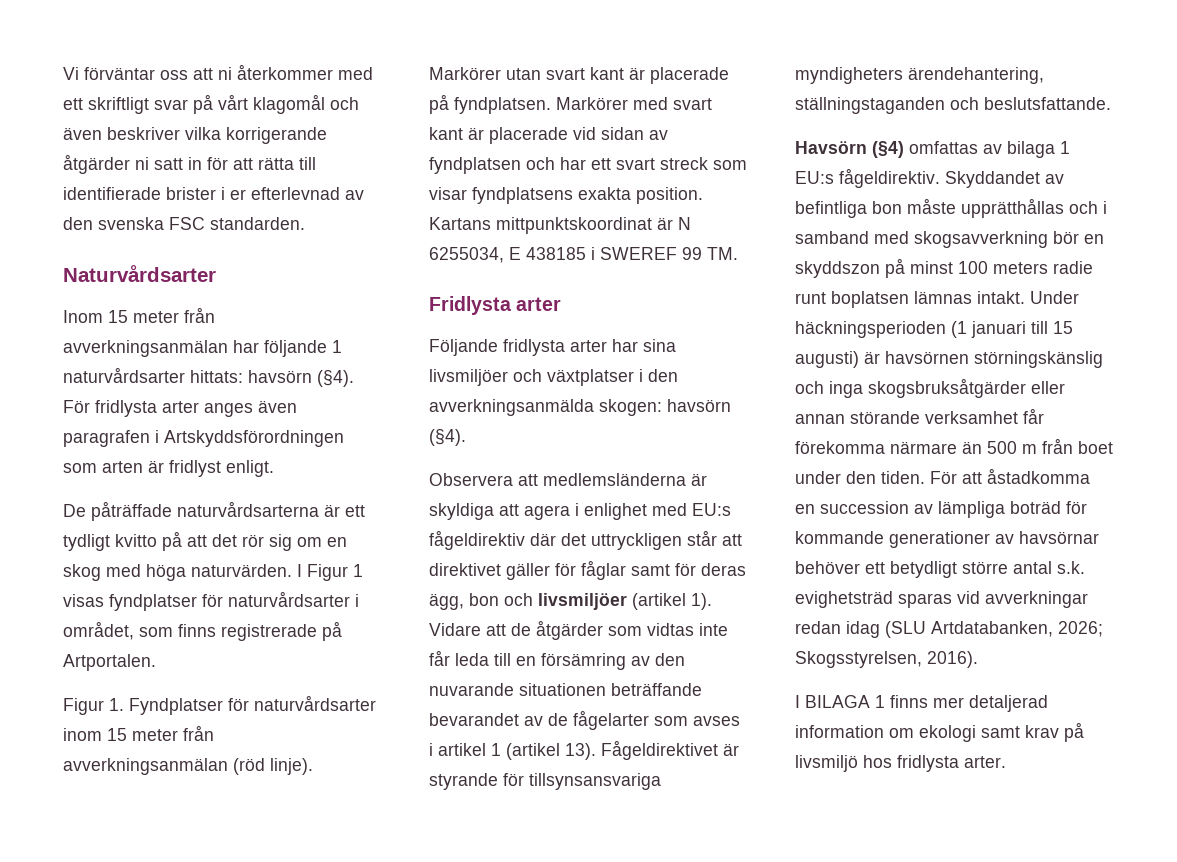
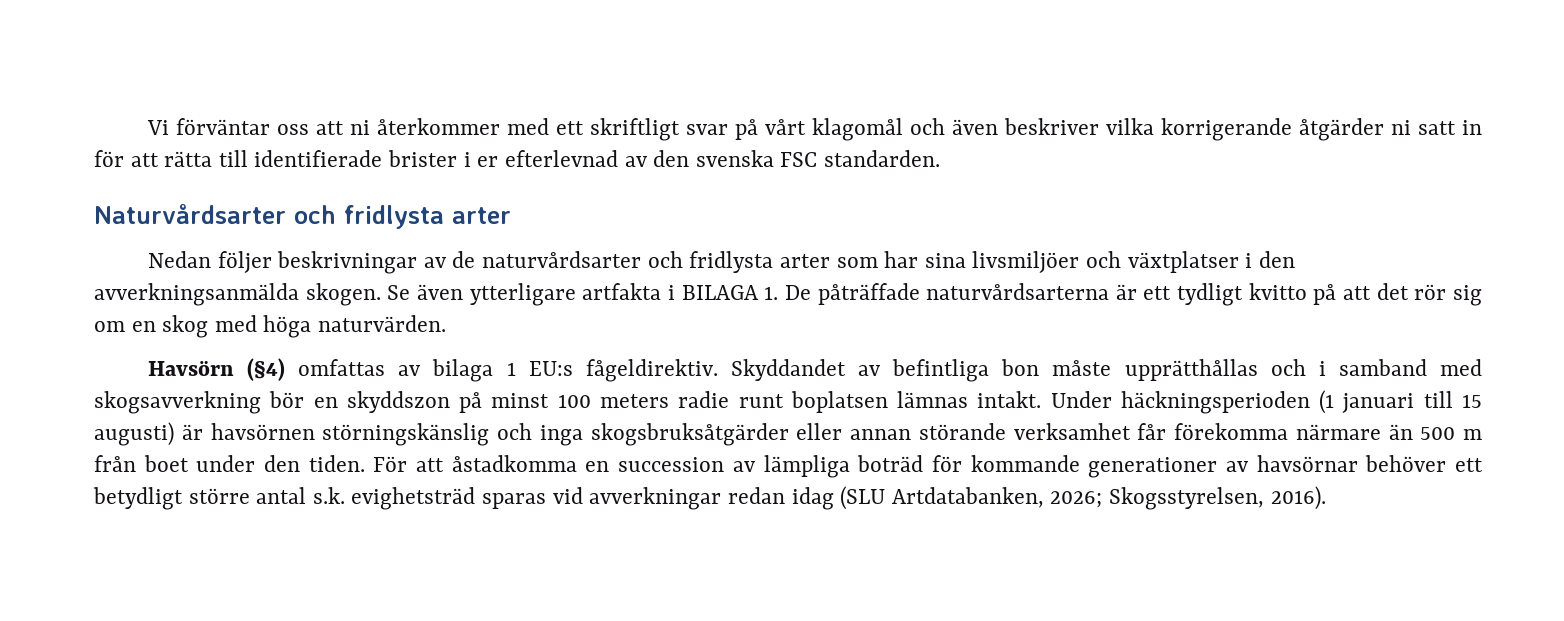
[63,307,215,323] [63,340,342,357] [63,367,354,387] [63,400,297,417] [63,430,344,447] [63,460,274,477] // Inom 15 meter från avverkningsanmälan har följande 1 naturvårdsarter hittats: havsörn (§4). För fridlysta arter anges även paragrafen i Artskyddsförordningen som arten är fridlyst enligt. // -> [294,205,511,229] [148,251,1295,274] [94,283,779,306] och fridlysta arter // Nedan följer beskrivningar av de naturvårdsarter och fridlysta arter som har sina livsmiljöer och växtplatser i den avverkningsanmälda skogen. Se även ytterligare artfakta i BILAGA 1.
[297,564,363,581] [63,591,359,611] [63,621,342,641] [63,654,156,671] [63,695,376,715] [63,725,214,741] [63,758,313,775] [429,67,729,84] [429,94,712,114] [429,127,668,144] [429,157,747,174] [429,187,703,204] [429,217,691,234] [429,247,738,263] [429,296,562,315] [429,339,676,356] [429,369,678,386] [429,399,731,416] [429,429,466,446] [429,473,707,486] [429,503,731,520] [429,530,742,550] [429,560,746,580] [429,593,712,610] [429,620,728,640] [429,650,685,670] [429,683,702,696] [429,710,740,730] [429,740,739,760] [429,773,661,790] [795,67,1044,84] [795,97,1111,114] I Figur 1 visas fyndplatser för naturvårdsarter i området, som finns registrerade på Artportalen. // Figur 1. Fyndplatser för naturvårdsarter inom 15 meter från avverkningsanmälan (röd linje). Markörer utan svart kant är placerade på fyndplatsen. Markörer med svart kant är placerade vid sidan av fyndplatsen och har ett svart streck som visar fyndplatsens exakta position. Kartans mittpunktskoordinat är N 6255034, E 438185 i SWEREF 99 TM. // Fridlysta arter // Följande fridlysta arter har sina livsmiljöer och växtplatser i den avverkningsanmälda skogen: havsörn (§4). // Observera att medlemsländerna är skyldiga att agera i enlighet med EU:s fågeldirektiv där det uttryckligen står att direktivet gäller för fåglar samt för deras ägg, bon och livsmiljöer (artikel 1). Vidare att de åtgärder som vidtas inte får leda till en försämring av den nuvarande situationen beträffande bevarandet av de fågelarter som avses i artikel 1 (artikel 13). Fågeldirektivet är styrande för tillsynsansvariga myndigheters ärendehantering, ställningstaganden och beslutsfattande. -> (447, 323) none
[795,695,1048,712] [795,722,1084,742] [795,755,1006,772] // I BILAGA 1 finns mer detaljerad information om ekologi samt krav på livsmiljö hos fridlysta arter. -> (1326, 498) none

